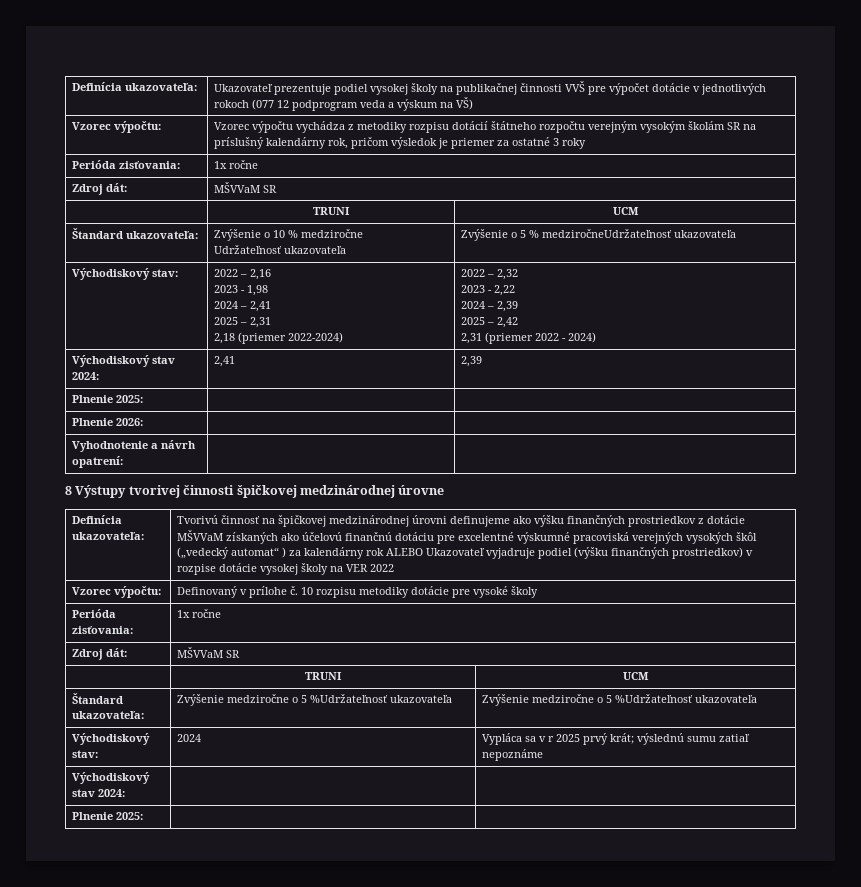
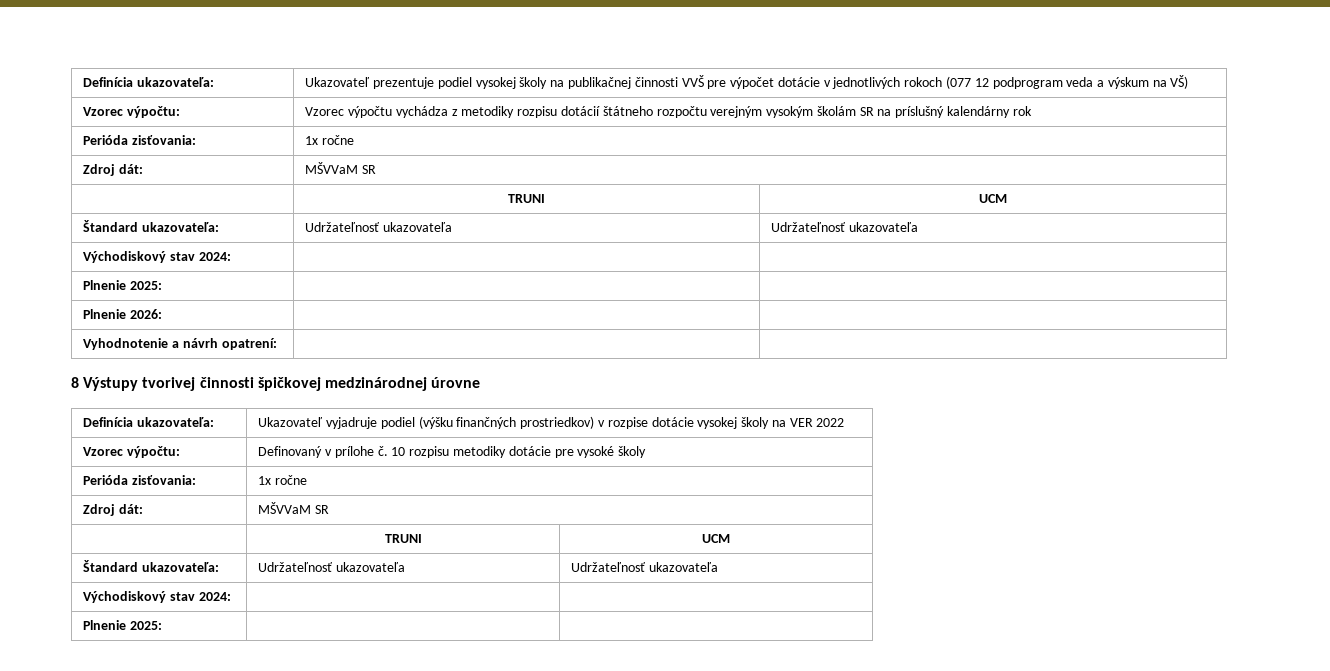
[327,137,586,149] rok, pričom výsledok je priemer za ostatné 3 roky -> [1012,106,1032,116] rok
[213,229,363,241] [213,245,346,254] [460,229,736,241] [71,268,178,280] [213,269,271,280] [213,285,268,296] [213,301,271,312] [213,317,271,328] [213,332,343,344] [460,269,518,280] [460,285,515,296] [460,301,518,312] [460,317,518,328] [460,332,596,344] [71,355,175,367] [71,372,99,380] [213,356,235,367] [460,356,482,367] Zvýšenie o 10 % medziročne // Udržateľnosť ukazovateľa | Zvýšenie o 5 % medziročneUdržateľnosť ukazovateľa // Východiskový stav: | 2022 – 2,16 // 2023 - 1,98 // 2024 – 2,41 // 2025 – 2,31 // 2,18 (priemer 2022-2024) | 2022 – 2,32 // 2023 - 2,22 // 2024 – 2,39 // 2025 – 2,42 // 2,31 (priemer 2022 - 2024) // Východiskový stav 2024: | 2,41 | 2,39 -> [305,222,453,232] [771,222,919,232] [83,251,231,263] Udržateľnosť ukazovateľa | Udržateľnosť ukazovateľa // Východiskový stav 2024: | |
[176,515,745,527] [176,530,757,544] [176,547,423,559] Tvorivú činnosť na špičkovej medzinárodnej úrovni definujeme ako výšku finančných prostriedkov z dotácie MŠVVaM získaných ako účelovú finančnú dotáciu pre excelentné výskumné pracoviská verejných vysokých škôl („vedecký automat“ ) za kalendárny rok ALEBO -> (215, 422) none
[176,694,452,706] [481,694,757,706] [71,733,150,745] [71,750,98,758] [176,734,201,742] [481,733,750,745] [481,749,543,761] Zvýšenie medziročne o 5 %Udržateľnosť ukazovateľa | Zvýšenie medziročne o 5 %Udržateľnosť ukazovateľa // Východiskový stav: | 2024 | Vypláca sa v r 2025 prvý krát; výslednú sumu zatiaľ nepoznáme -> [258,562,406,572] [571,562,719,572] Udržateľnosť ukazovateľa | Udržateľnosť ukazovateľa

